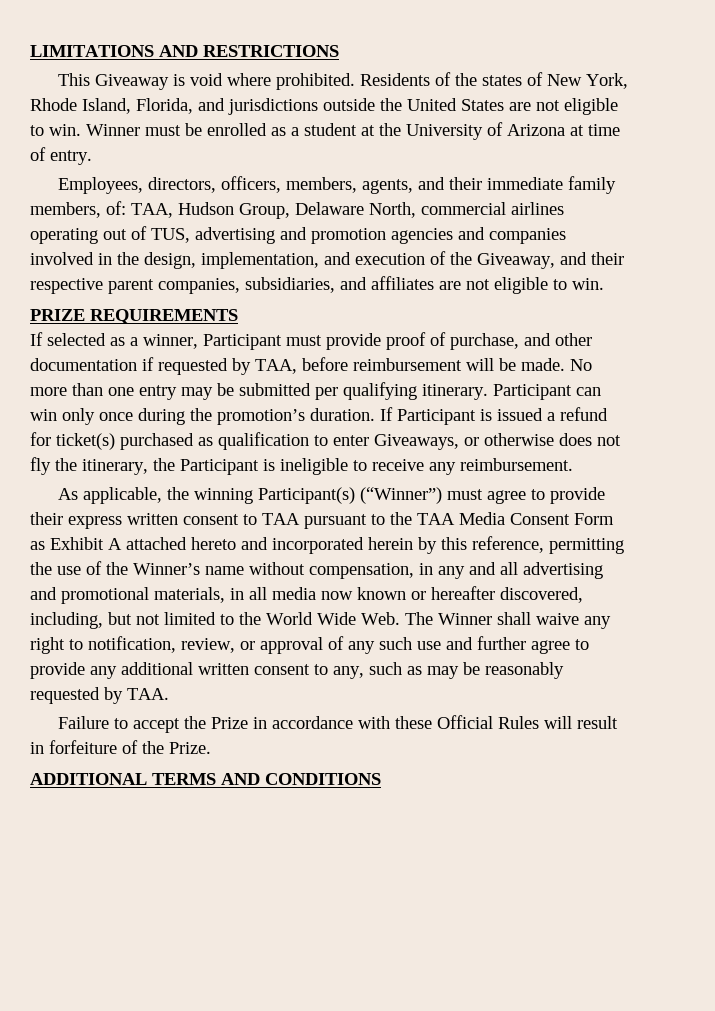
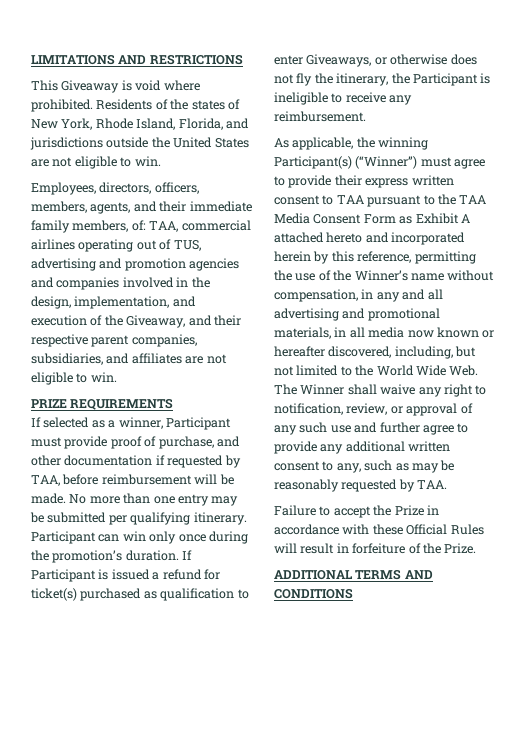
[86,122,620,140] [30,147,92,165] Winner must be enrolled as a student at the University of Arizona at time of entry. -> (161, 161) none
[178,202,416,219] Hudson Group, Delaware North, -> (179, 226) none

